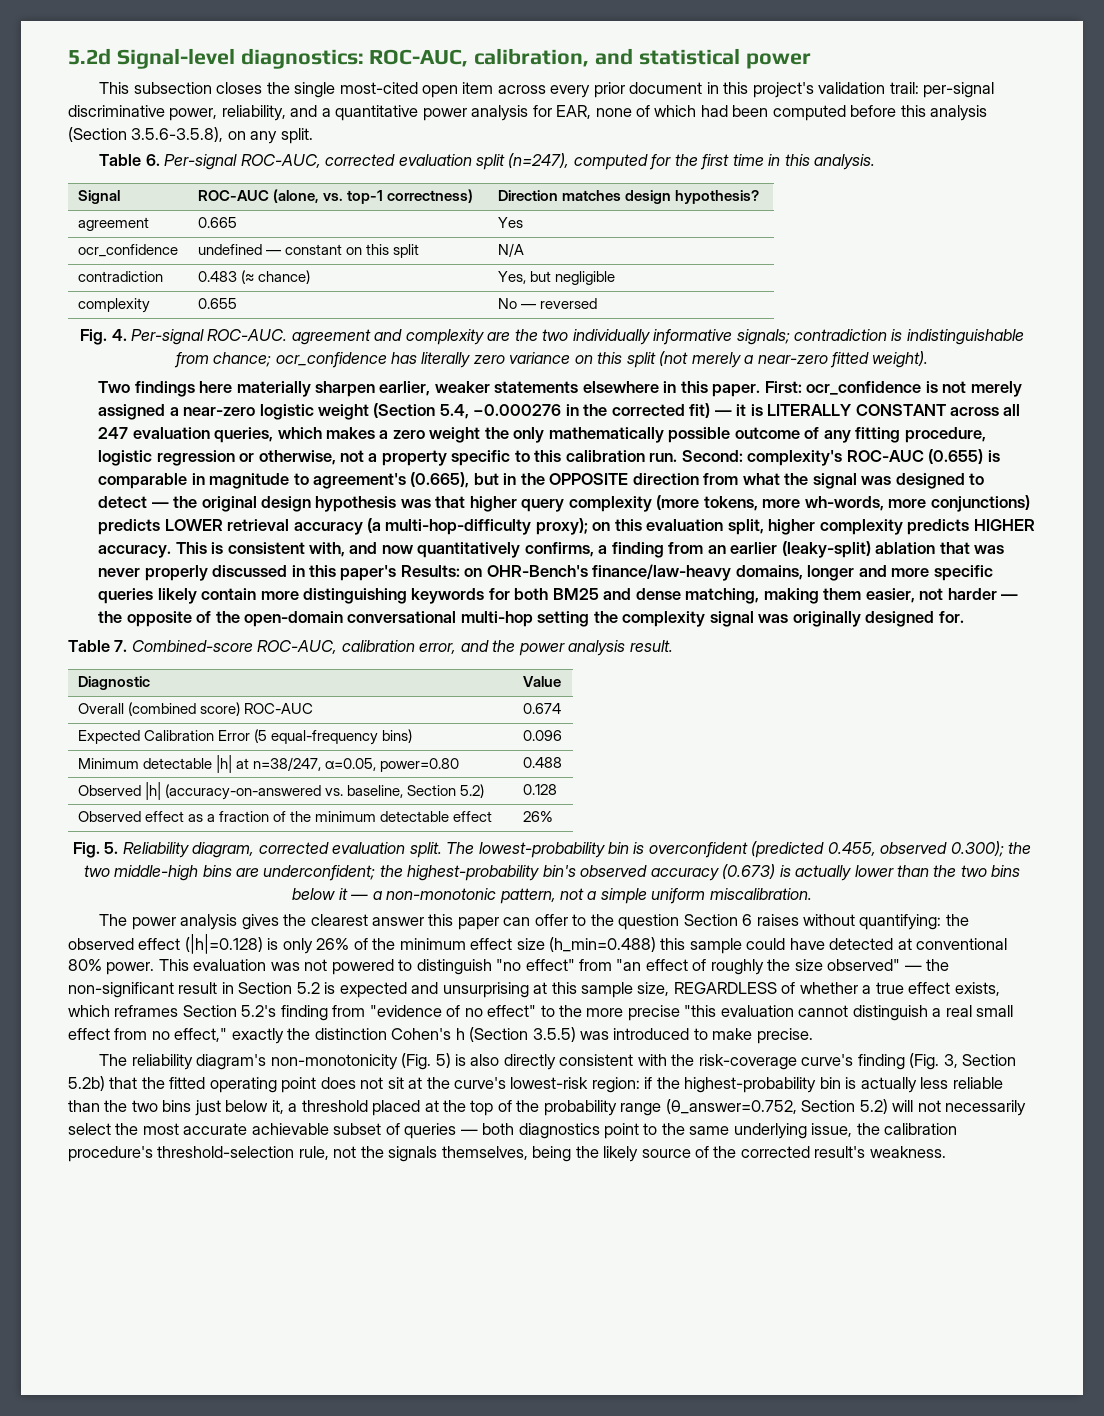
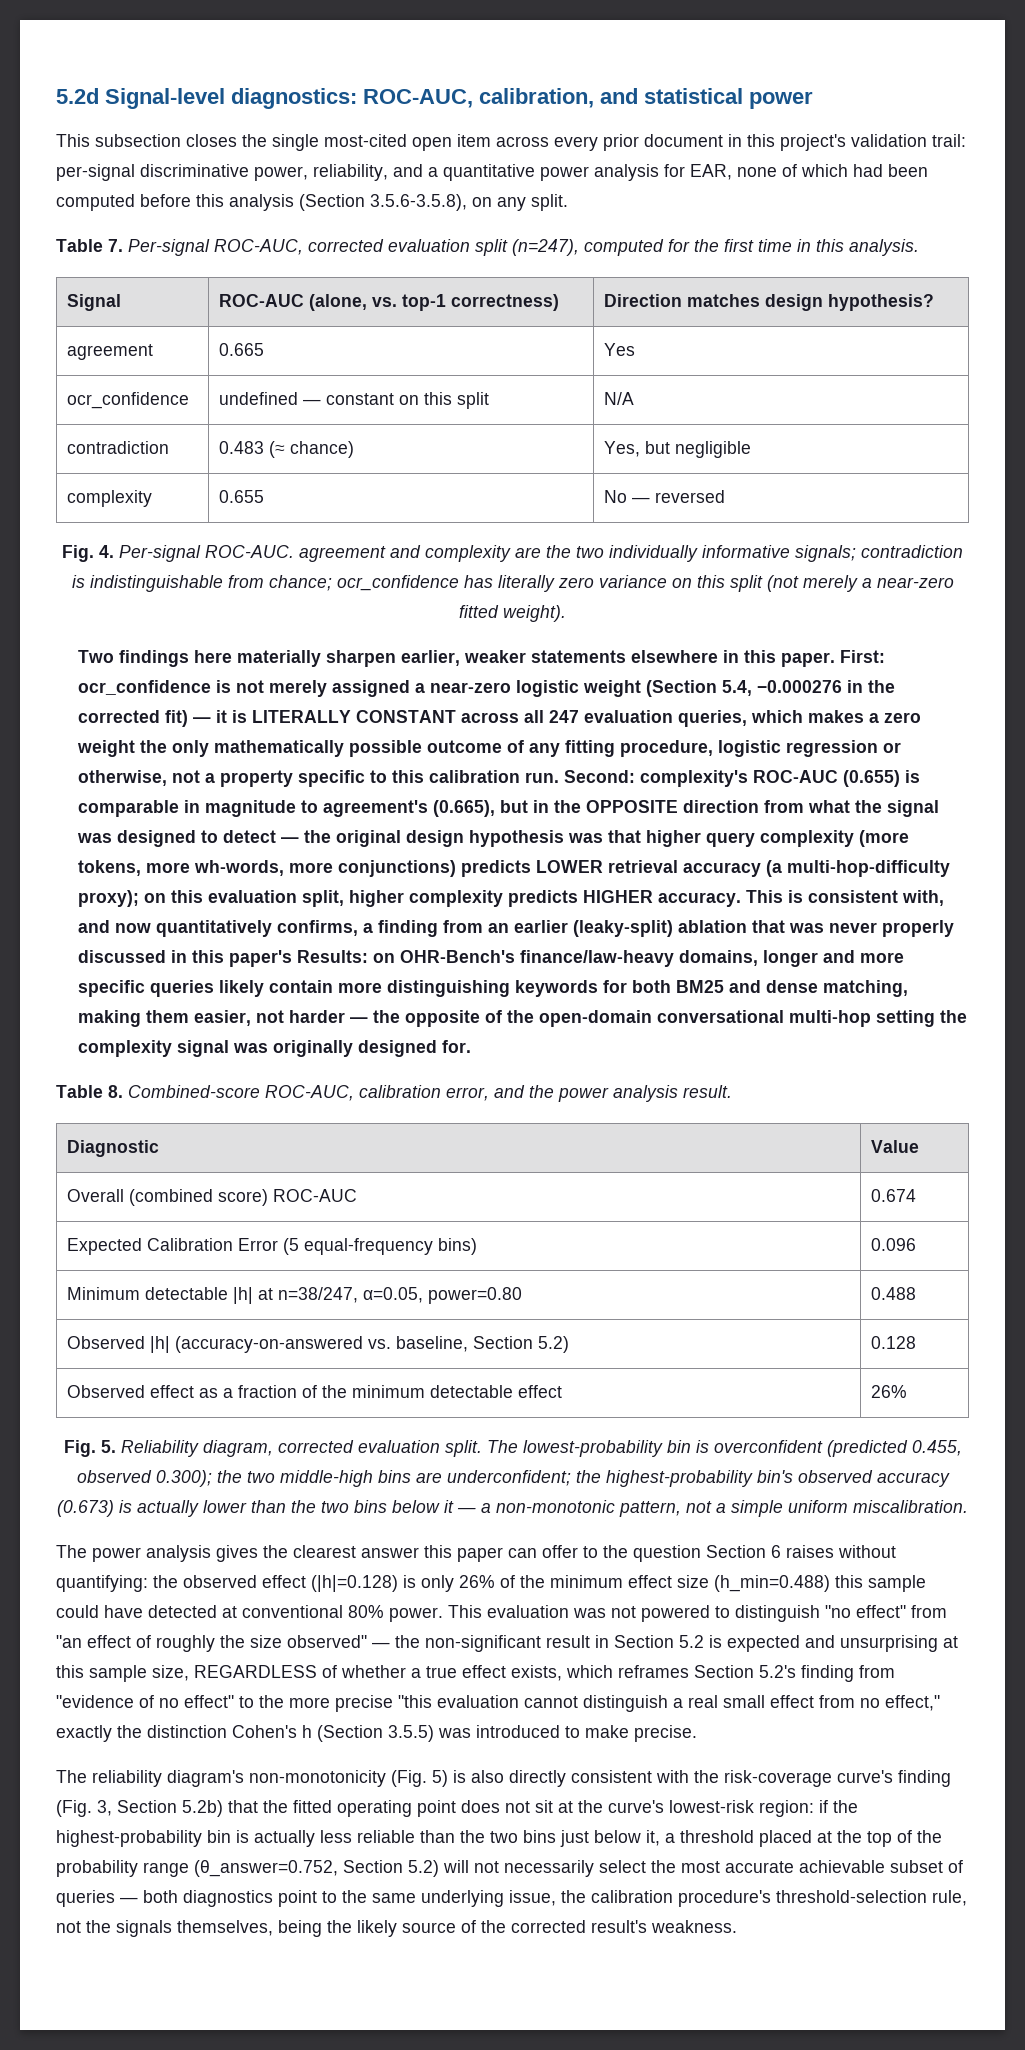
[145,154,160,166] 6. -> [108,239,123,252] 7.
[114,640,128,652] 7. -> [108,1085,123,1098] 8.

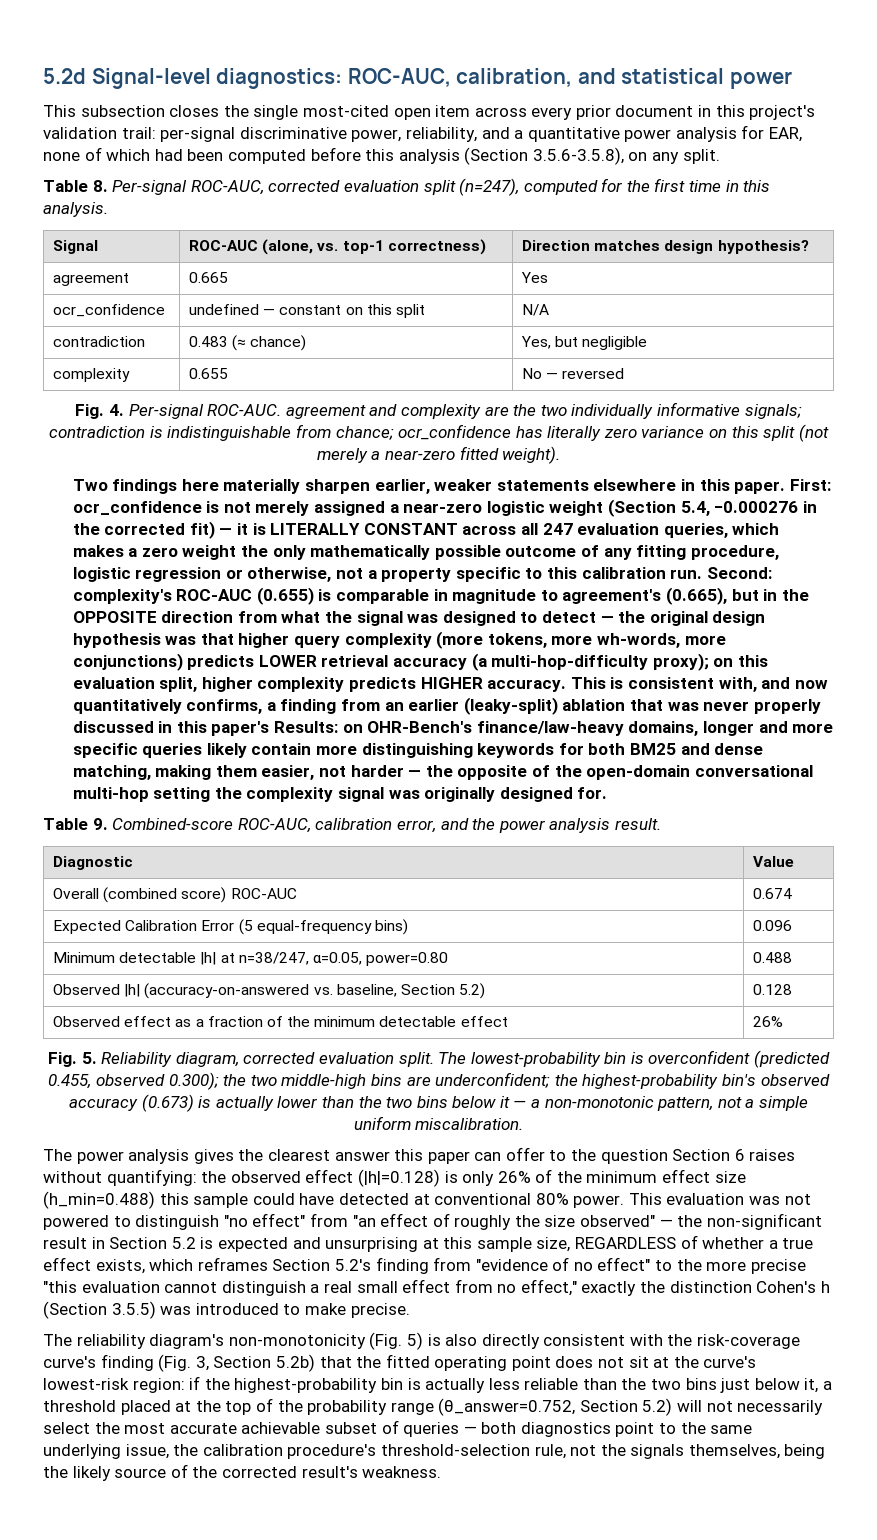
[108,239,123,252] 7. -> [92,180,108,192] 8.
[108,1085,123,1098] 8. -> [92,818,108,830] 9.

